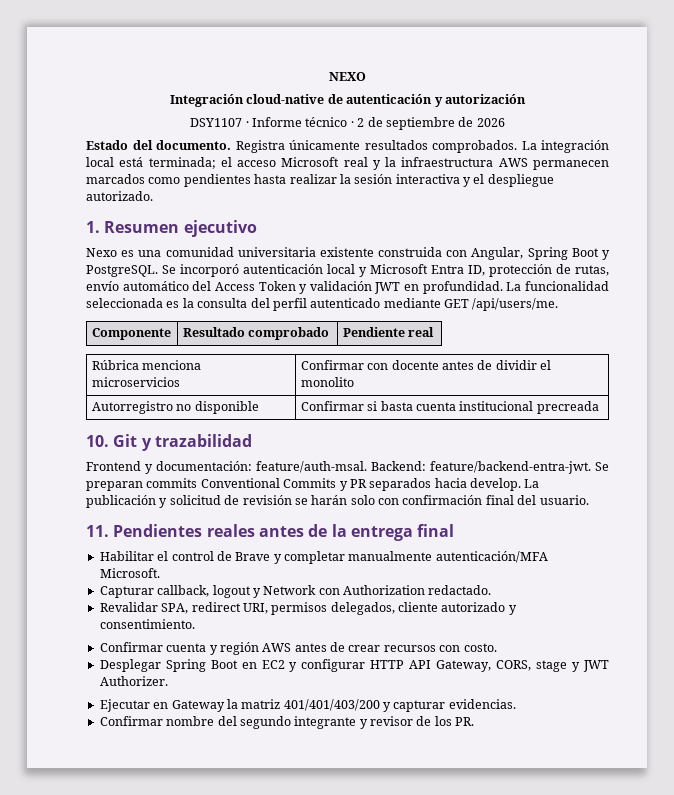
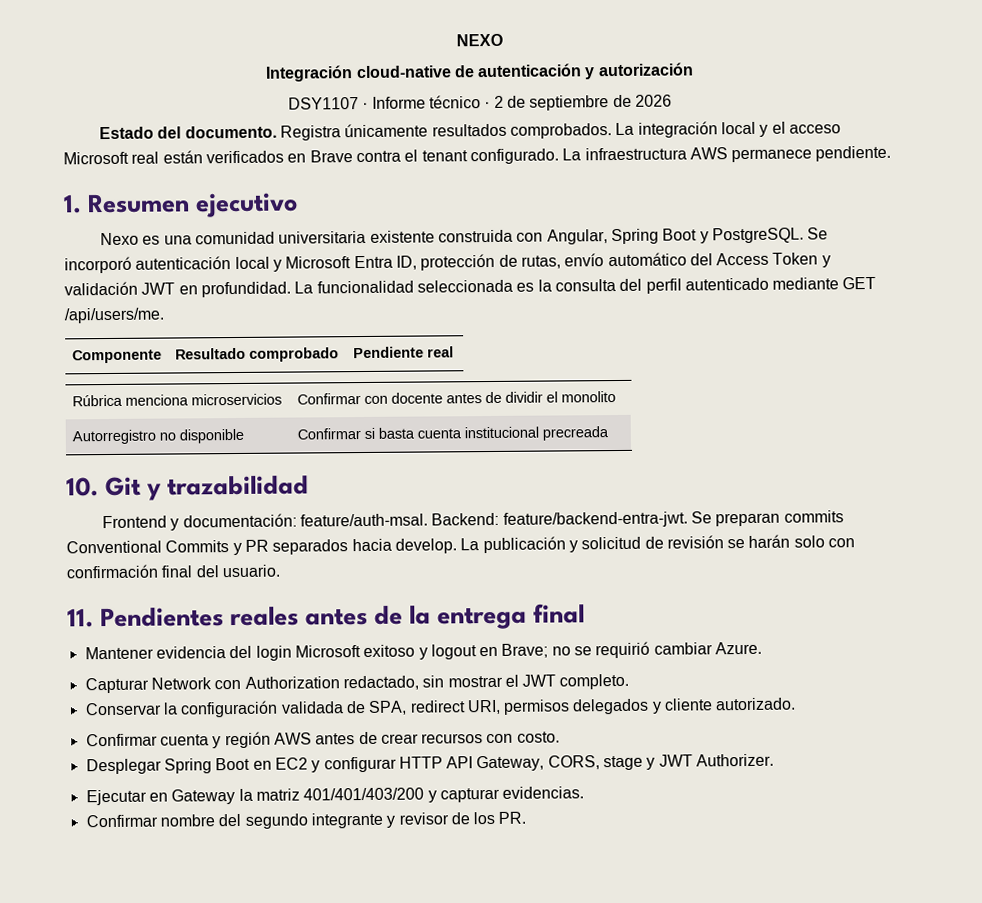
[119,157,216,169] está terminada; -> [759,124,769,137] y
[372,157,609,170] [86,174,554,187] [86,191,153,201] y la infraestructura AWS permanecen marcados como pendientes hasta realizar la sesión interactiva y el despliegue autorizado. -> [162,145,892,165] están verificados en Brave contra el tenant configurado. La infraestructura AWS permanece pendiente.
[99,551,548,564] [99,568,160,578] [99,585,492,598] [99,602,517,615] [99,619,195,629] Habilitar el control de Brave y completar manualmente autenticación/MFA Microsoft. // Capturar callback, logout y Network con Authorization redactado. // Revalidar SPA, redirect URI, permisos delegados, cliente autorizado y consentimiento. -> [84,641,763,661] [84,673,630,694] [84,697,797,718] Mantener evidencia del login Microsoft exitoso y logout en Brave; no se requirió cambiar Azure. // Capturar Network con Authorization redactado, sin mostrar el JWT completo. // Conservar la configuración validada de SPA, redirect URI, permisos delegados y cliente autorizado.

